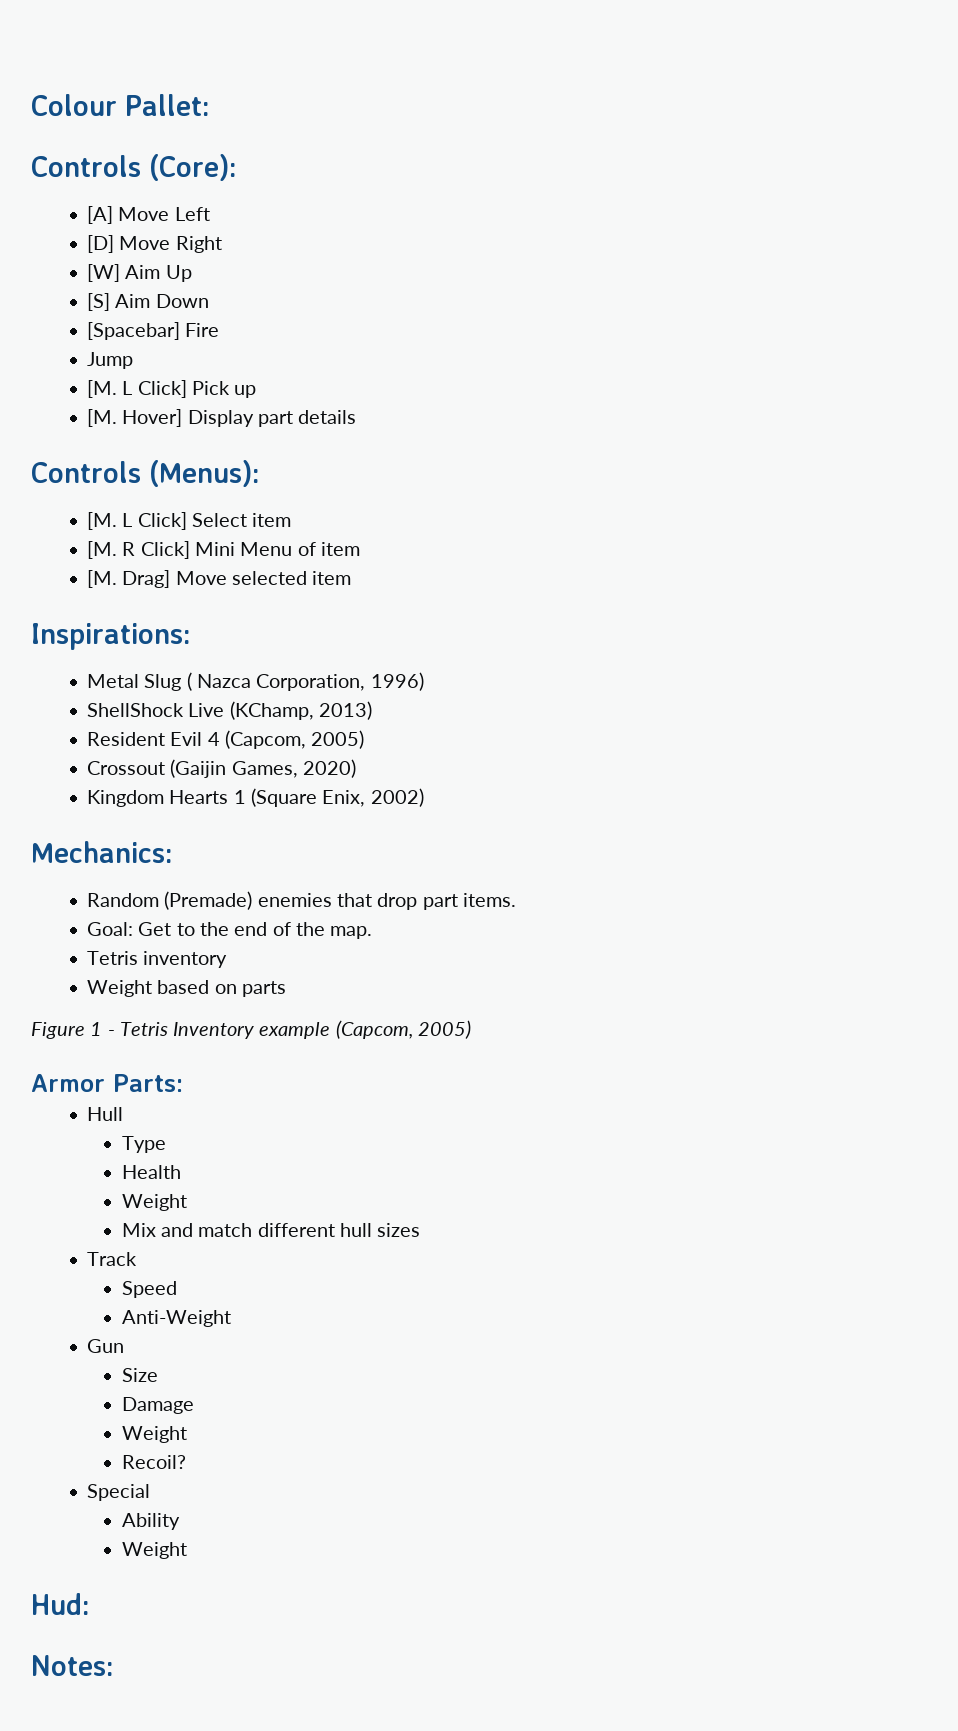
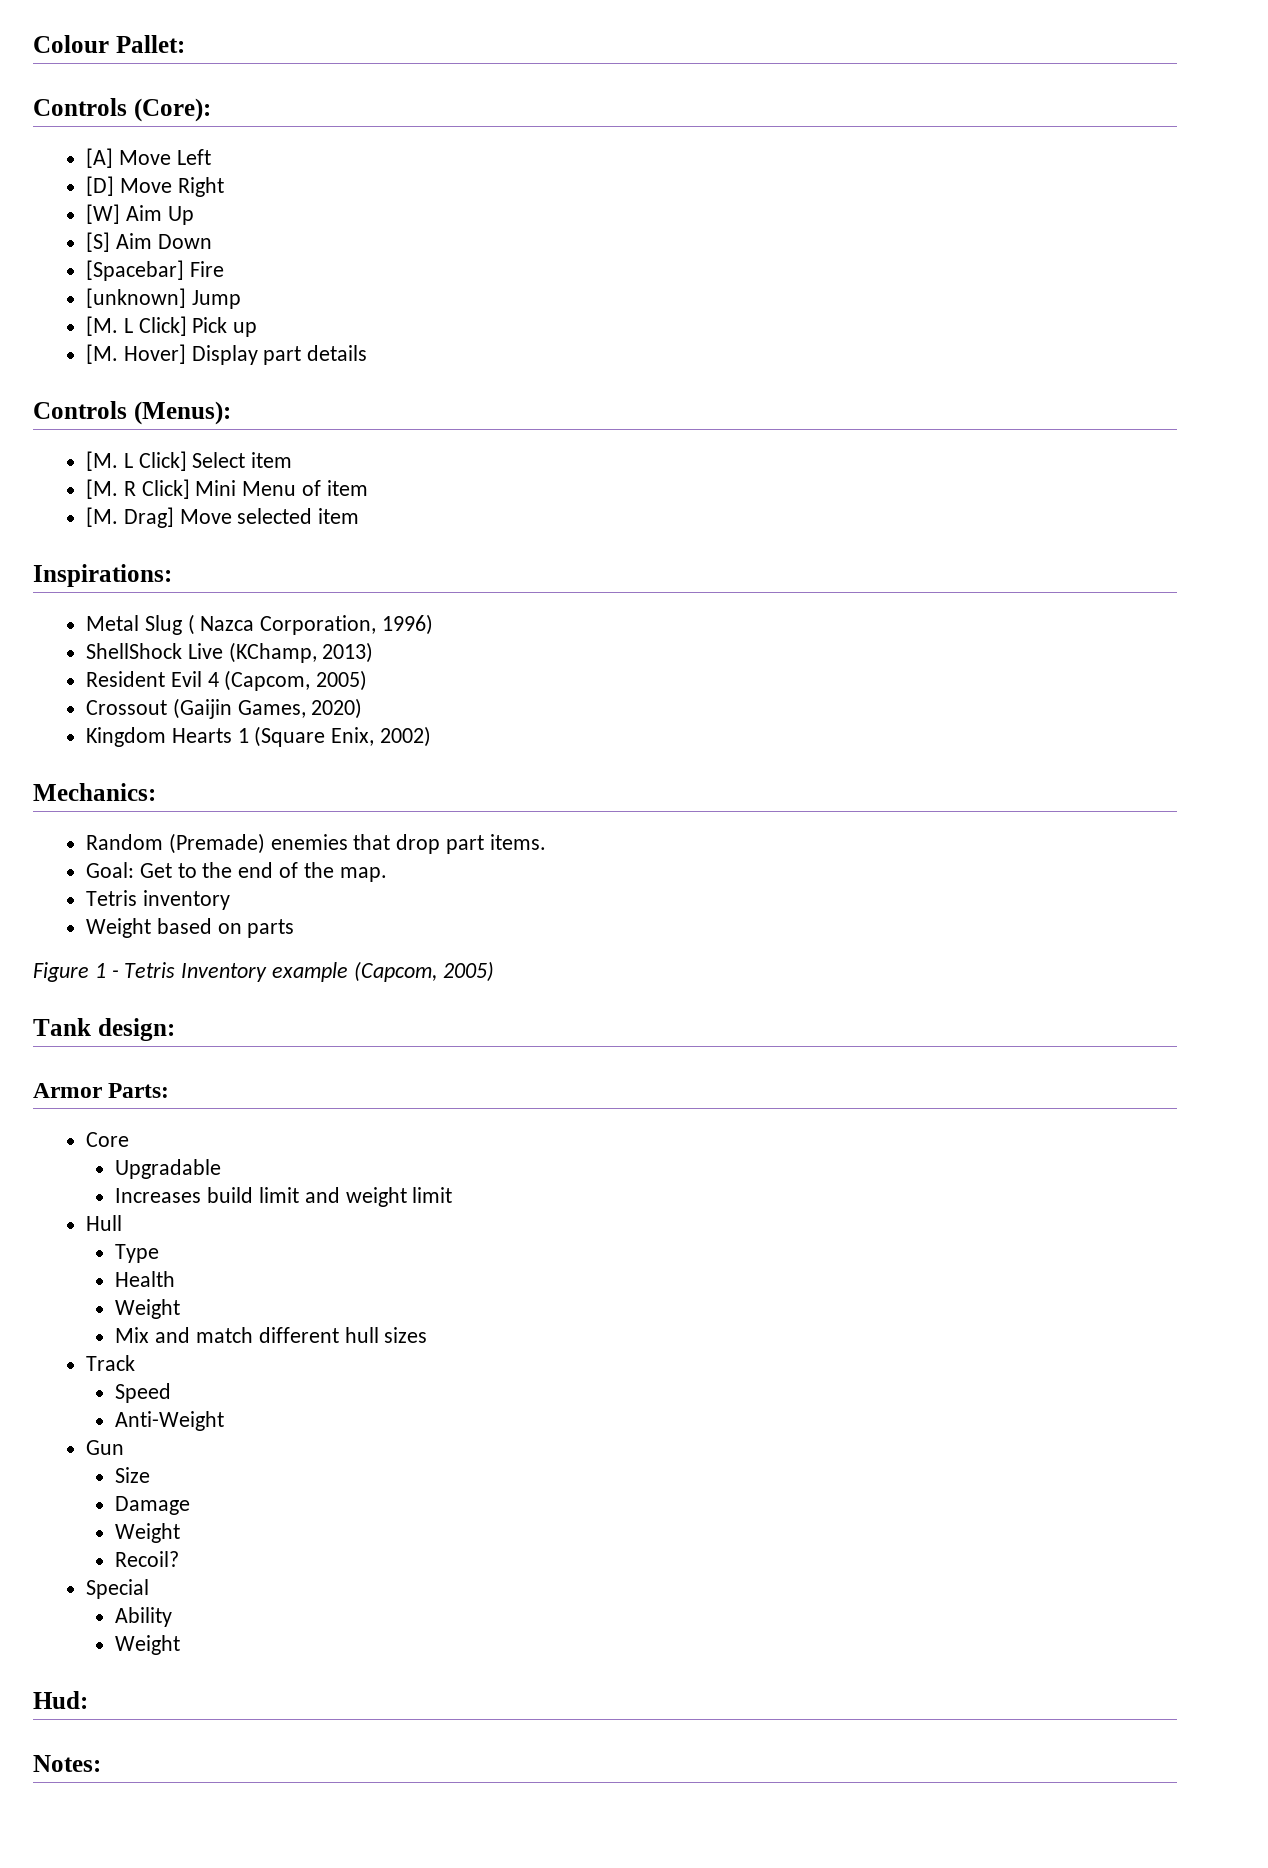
(220, 330) none -> [85,288,186,308] [unknown]
(471, 1029) none -> [33,1018,175,1041] // Tank design:
(183, 1083) none -> [85,1132,129,1147] [115,1159,222,1179] [115,1187,453,1207] // Core // Upgradable // Increases build limit and weight limit

